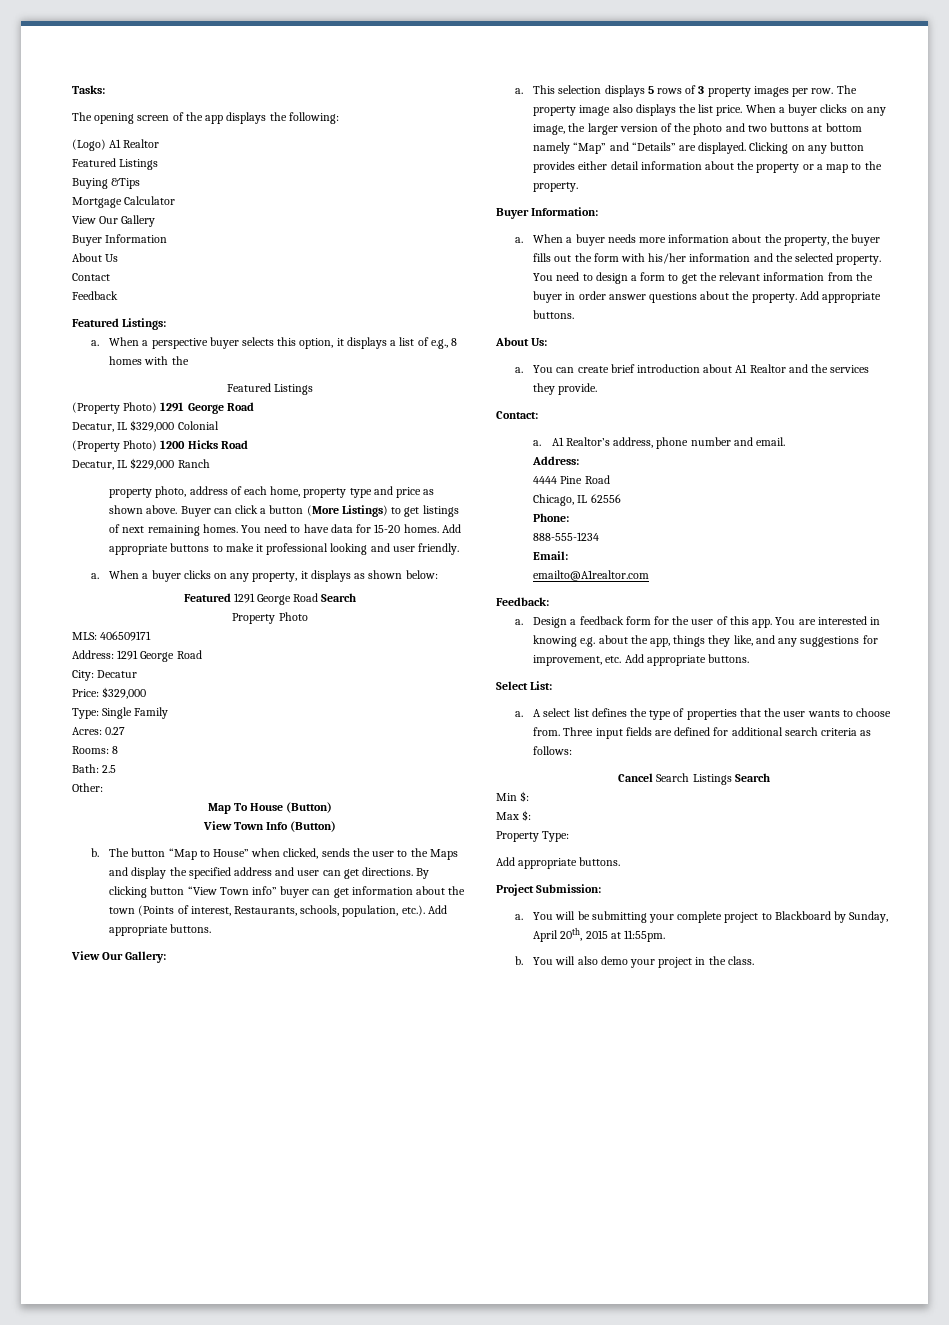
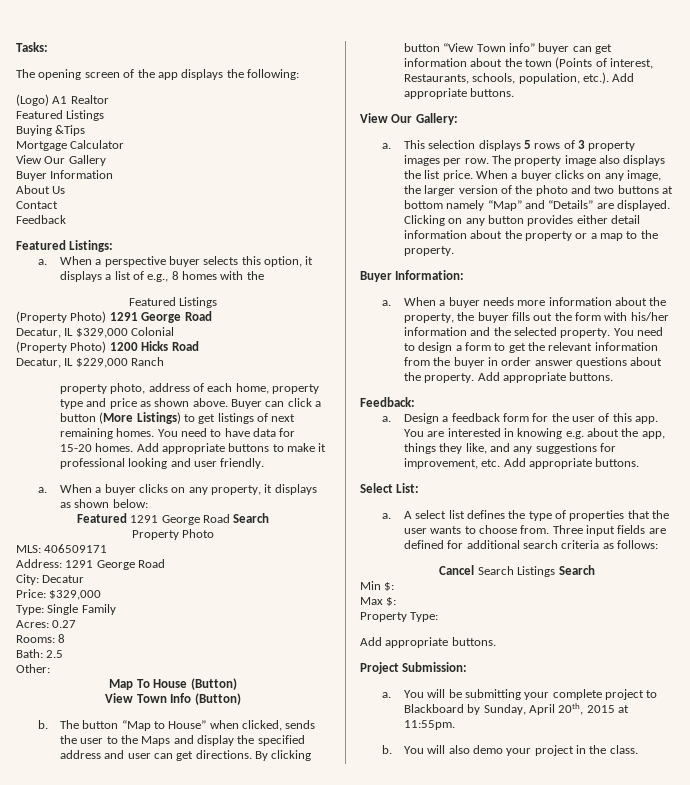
[495,337,548,346] [514,364,870,373] [533,383,598,395] [496,411,538,419] [533,437,785,449] [532,456,580,465] [533,475,610,484] [533,494,621,506] [533,513,570,522] [533,532,600,541] [533,551,569,560] [533,570,650,581] // About Us: // a. You can create brief introduction about A1 Realtor and the services they provide. // Contact: // a. A1 Realtor’s address, phone number and email. // Address: // 4444 Pine Road // Chicago, IL 62556 // Phone: // 888-555-1234 // Email: // emailto@A1realtor.com -> (614, 376) none

